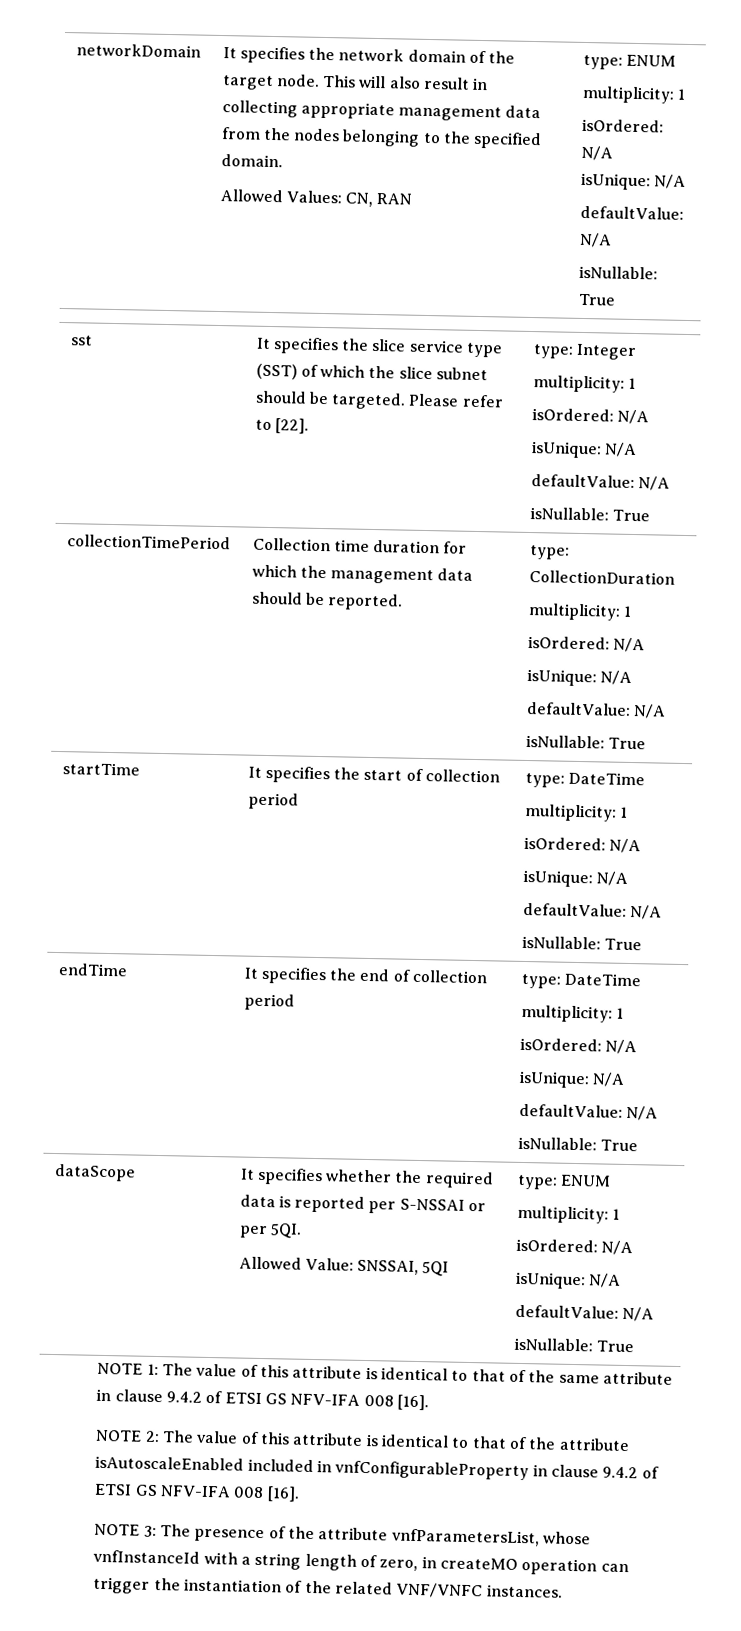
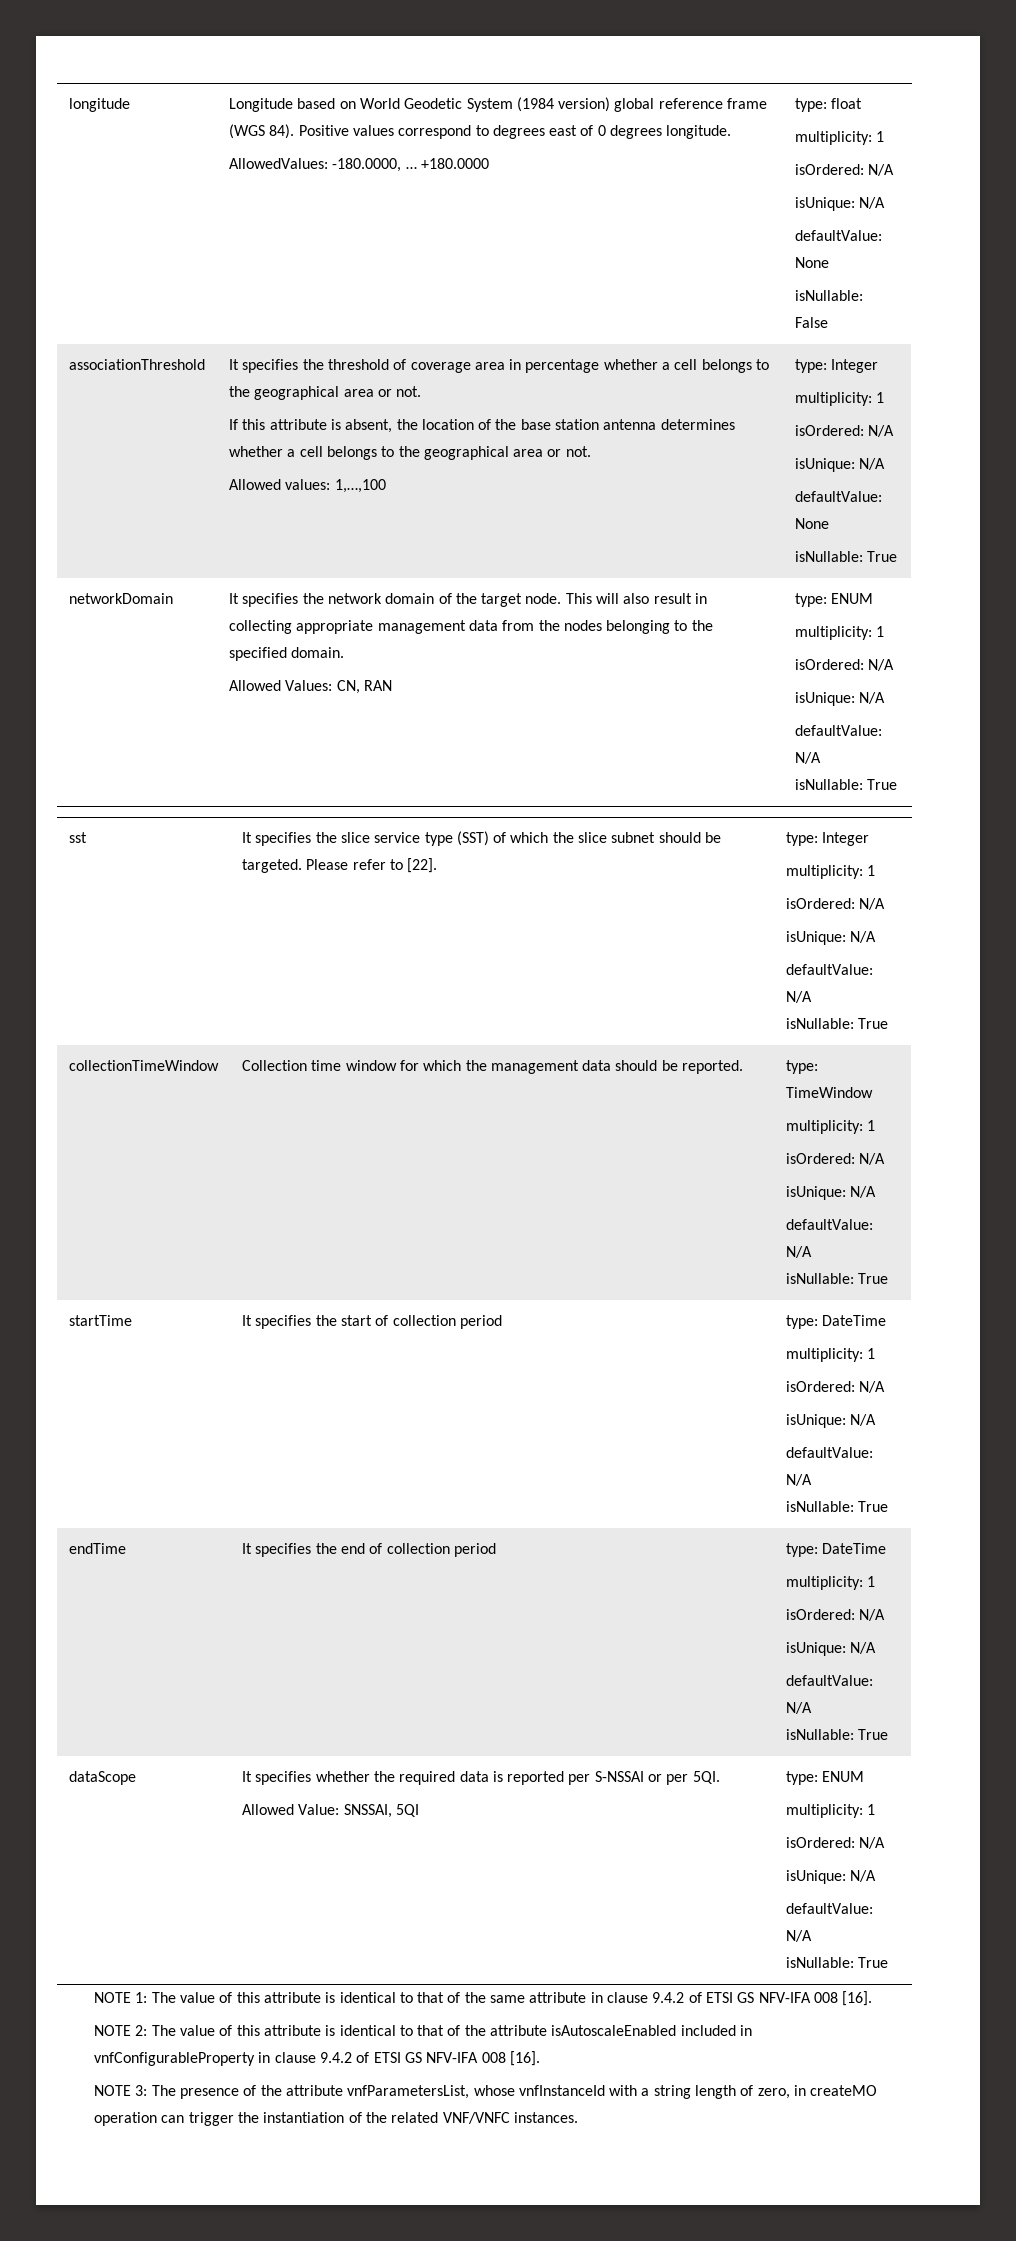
(75, 50) none -> [68,98,130,112] [228,97,768,112] [228,124,732,139] [228,158,489,172] [794,98,863,112] [794,131,885,145] [794,164,895,176] [794,197,886,211] [794,230,882,241] [794,257,829,268] [794,290,863,301] [794,317,828,328] [68,359,205,370] [228,359,770,373] [228,386,422,400] [228,419,735,433] [228,446,591,460] [228,479,386,493] [794,359,879,373] [794,392,885,406] [794,425,895,437] [794,458,886,472] [794,491,882,502] [794,518,829,529] [794,551,898,562] longitude | Longitude based on World Geodetic System (1984 version) global reference frame (WGS 84). Positive values correspond to degrees east of 0 degrees longitude. // AllowedValues: -180.0000, … +180.0000 | type: float // multiplicity: 1 // isOrdered: N/A // isUnique: N/A // defaultValue: None // isNullable: False // associationThreshold | It specifies the threshold of coverage area in percentage whether a cell belongs to the geographical area or not. // If this attribute is absent, the location of the base station antenna determines whether a cell belongs to the geographical area or not. // Allowed values: 1,…,100 | type: Integer // multiplicity: 1 // isOrdered: N/A // isUnique: N/A // defaultValue: None // isNullable: True //
[66,534,231,550] collectionTimePeriod -> [68,1060,219,1071] collectionTimeWindow
[373,540,441,554] duration -> [345,1060,397,1071] window
[528,569,675,585] CollectionDuration -> [785,1087,873,1098] TimeWindow

